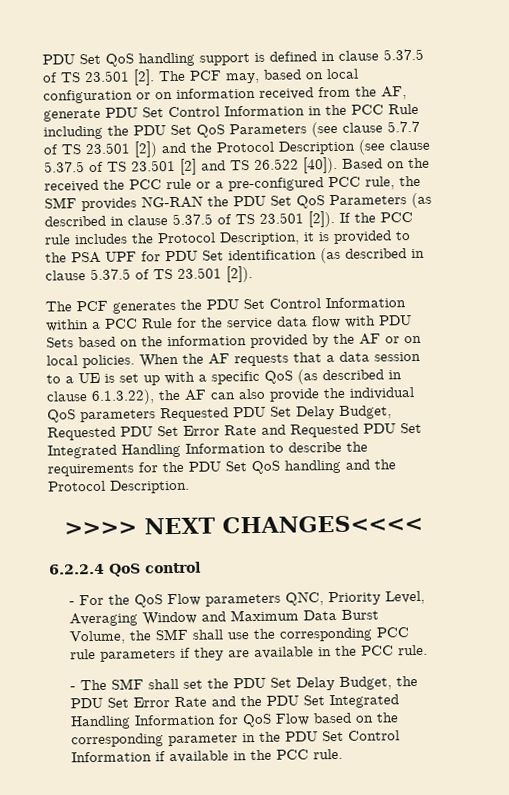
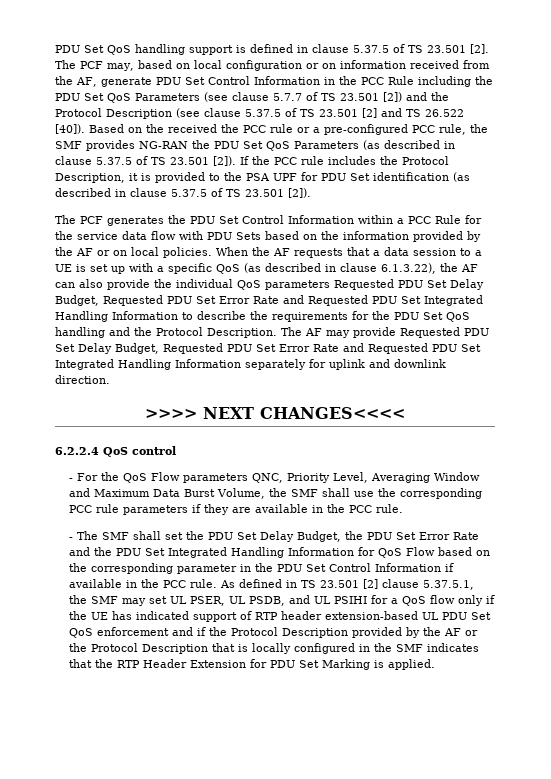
(190, 486) none -> [281,327,489,338] [55,343,481,354] [55,359,446,370] [55,375,110,384] The AF may provide Requested PDU Set Delay Budget, Requested PDU Set Error Rate and Requested PDU Set Integrated Handling Information separately for uplink and downlink direction.
(344, 754) none -> [219,579,474,590] [68,595,495,606] [68,611,491,622] [68,627,478,638] [68,643,479,654] [68,659,435,670] As defined in TS 23.501 [2] clause 5.37.5.1, the SMF may set UL PSER, UL PSDB, and UL PSIHI for a QoS flow only if the UE has indicated support of RTP header extension-based UL PDU Set QoS enforcement and if the Protocol Description provided by the AF or the Protocol Description that is locally configured in the SMF indicates that the RTP Header Extension for PDU Set Marking is applied.

